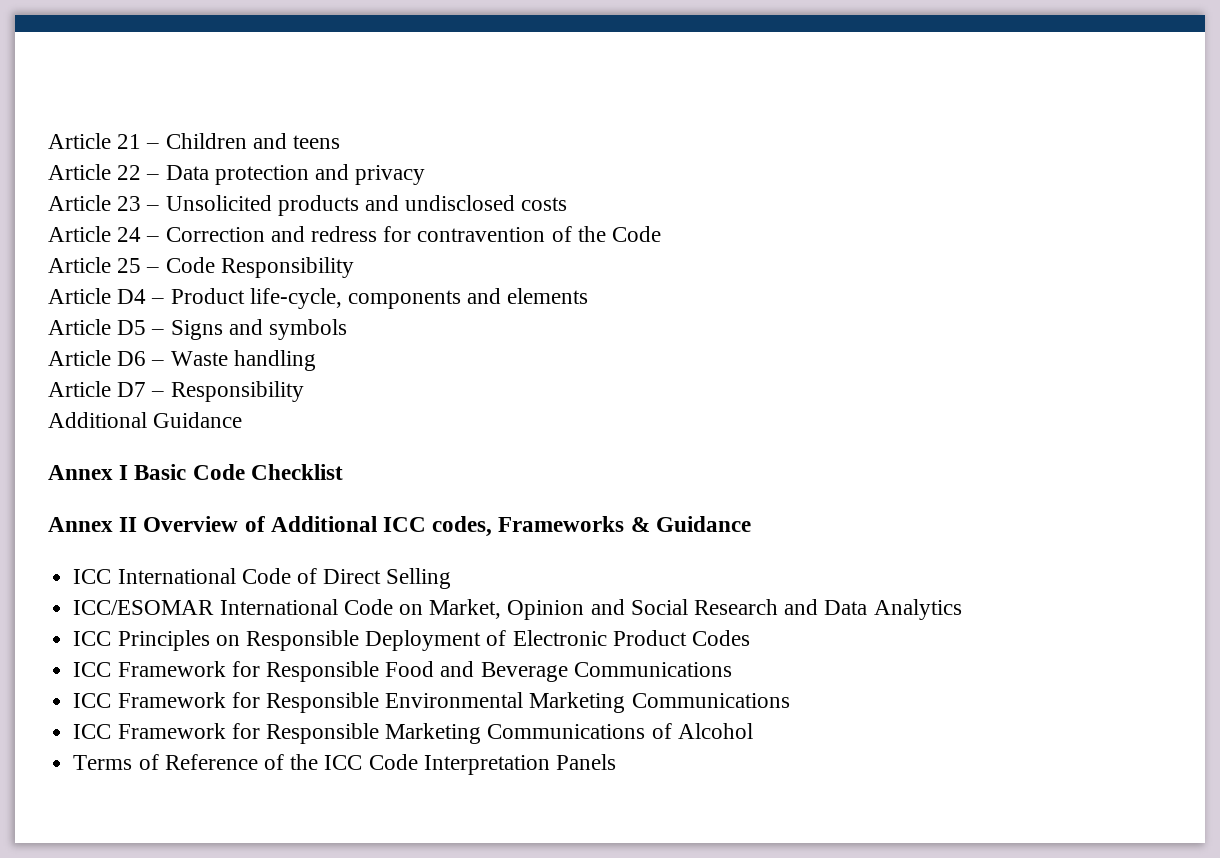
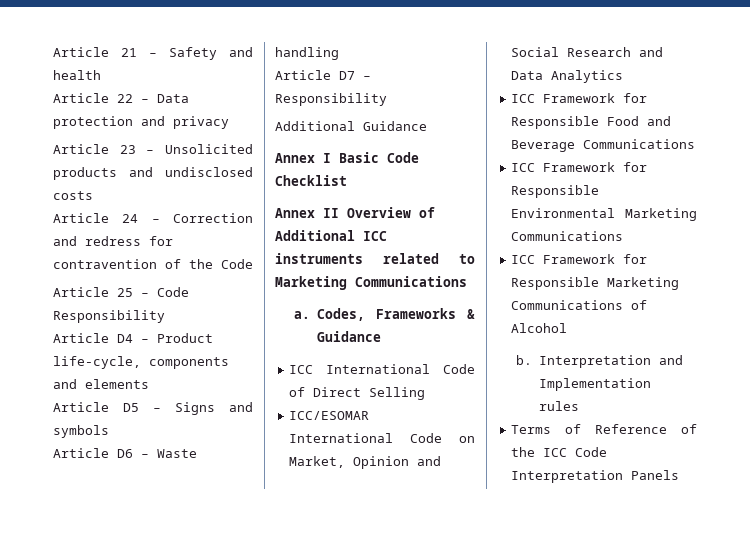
[165,133,341,149] Children and teens -> [169,47,253,60] [53,70,101,80] Safety and health
[432,516,493,537] codes, -> [275,253,475,264] [275,276,467,290] [294,308,365,321] instruments related to Marketing Communications // a. Codes,
[73,630,750,651] // ICC Principles on Responsible Deployment of Electronic Product Codes -> (624, 76) none
(753, 731) none -> [516,355,683,368] [538,378,651,391] [538,401,579,411] // b. Interpretation and Implementation rules

